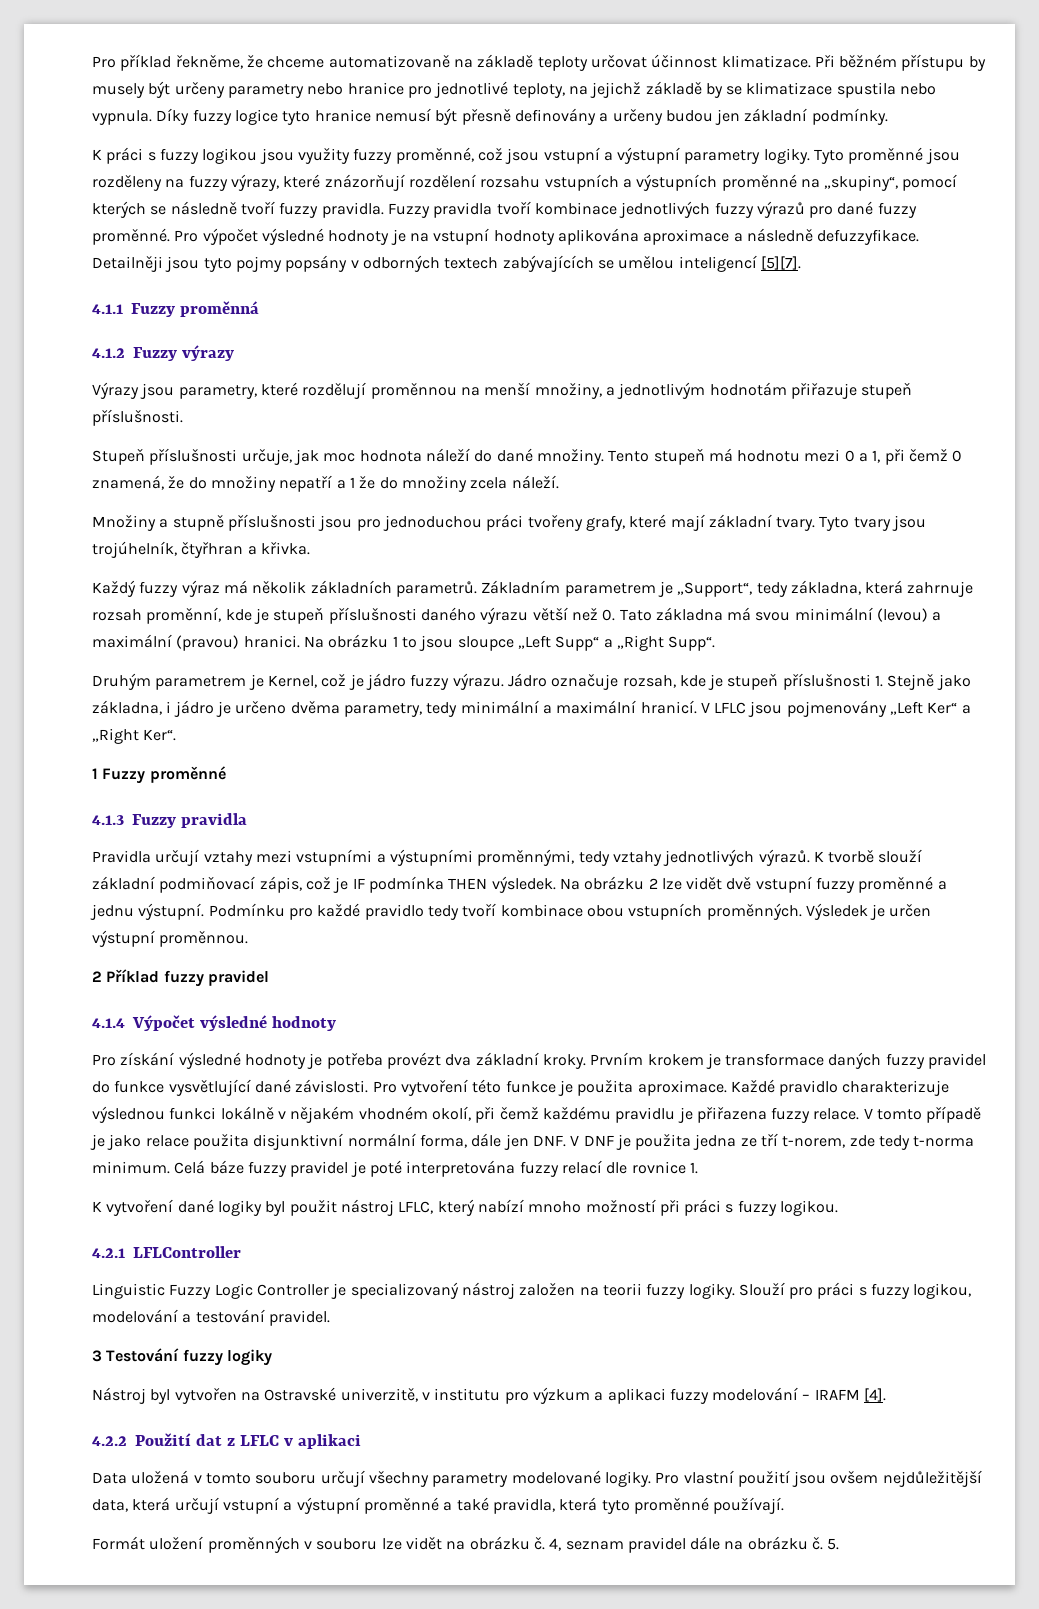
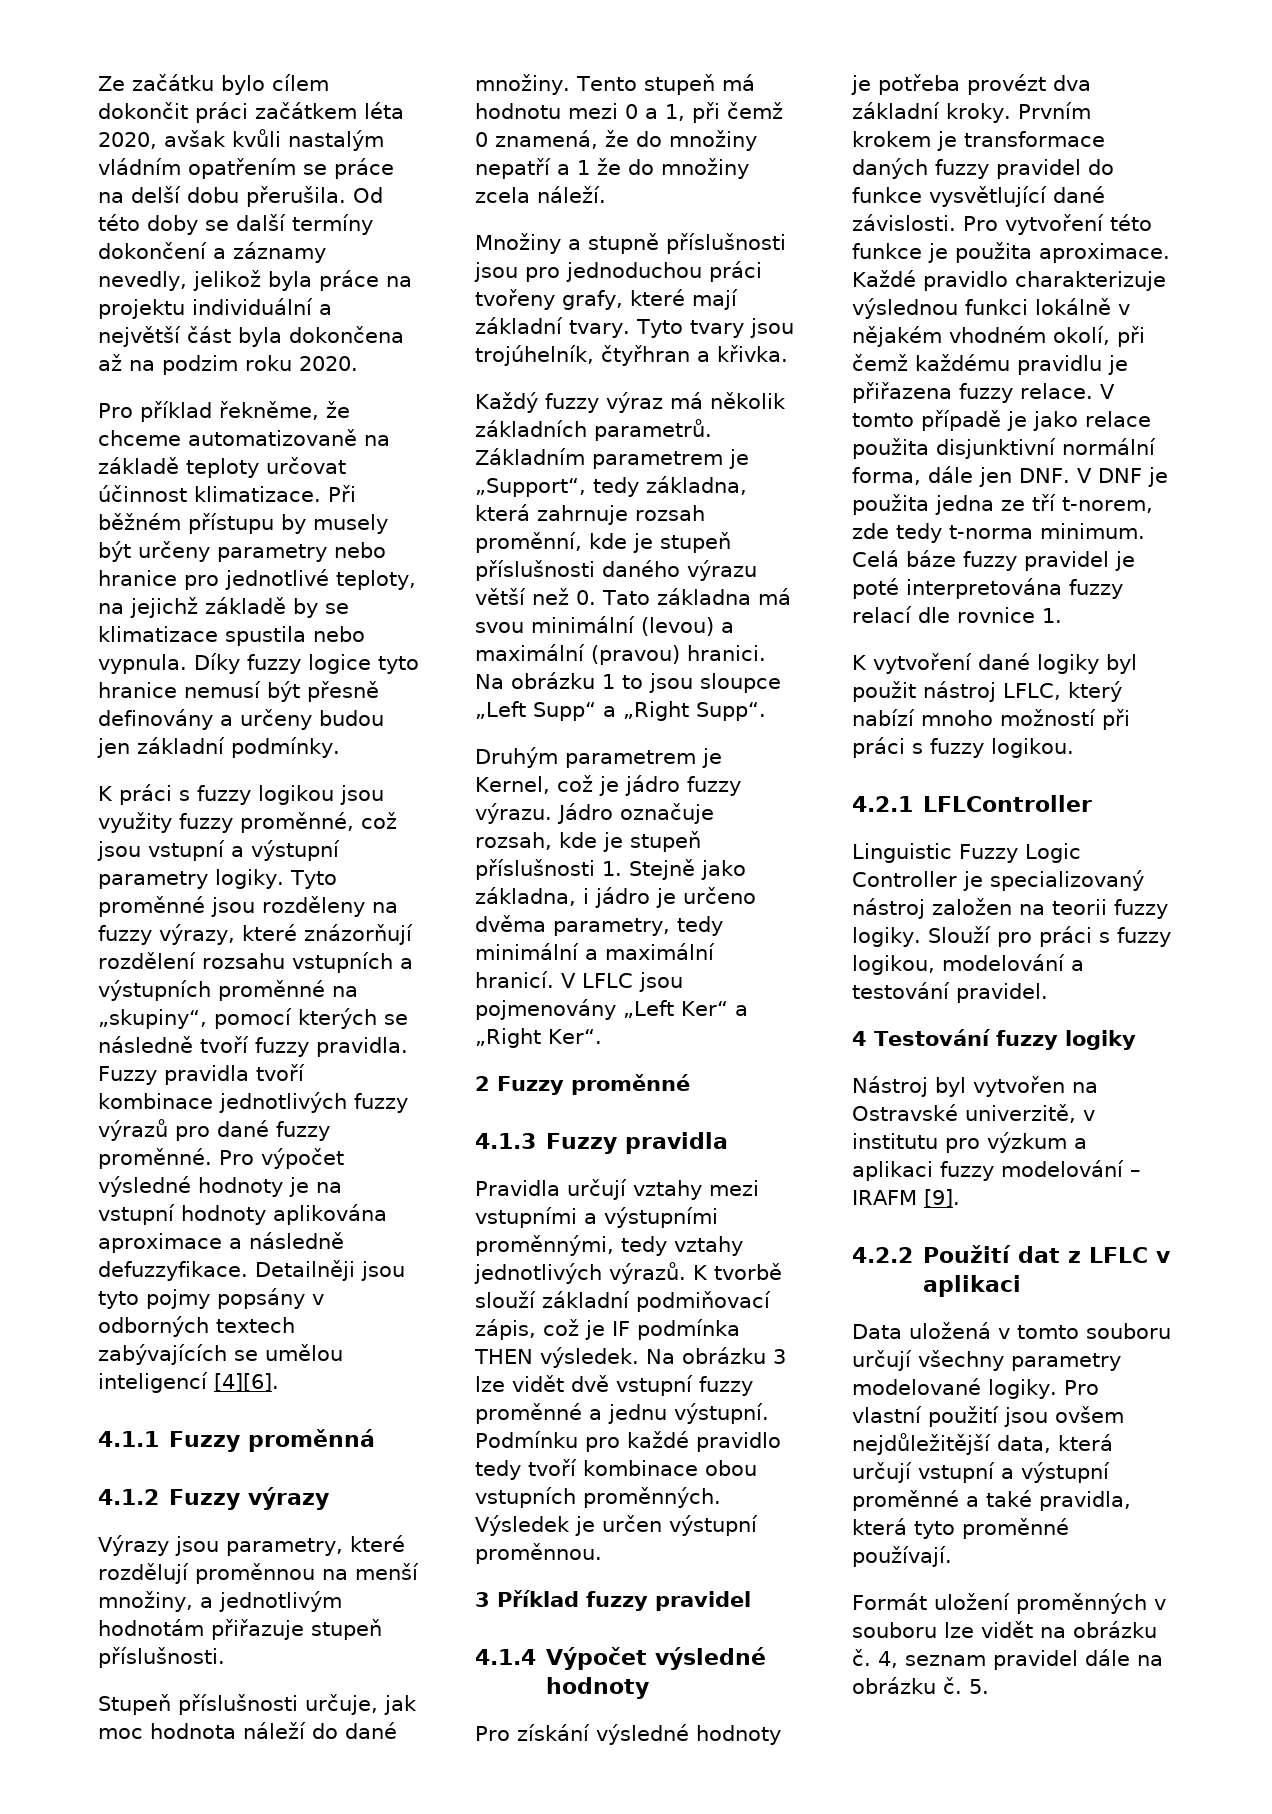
(92, 62) none -> [98,74,329,95] [98,102,404,123] [98,129,384,151] [98,158,394,179] [98,186,383,207] [98,214,373,235] [98,242,326,263] [98,270,412,291] [98,298,332,319] [98,326,404,347] [98,354,358,375] Ze začátku bylo cílem dokončit práci začátkem léta 2020, avšak kvůli nastalým vládním opatřením se práce na delší dobu přerušila. Od této doby se další termíny dokončení a záznamy nevedly, jelikož byla práce na projektu individuální a největší část byla dokončena až na podzim roku 2020. //
[760,256,801,270] [5][7]. -> [214,1373,279,1392] [4][6].
[92,768,98,779] 1 -> [475,1076,490,1091] 2
[648,878,658,889] 2 -> [772,1349,786,1364] 3
[92,971,102,982] 2 -> [475,1592,490,1607] 3
[92,1350,102,1362] 3 -> [852,1031,867,1046] 4
[864,1388,887,1402] [4]. -> [923,1189,960,1208] [9].

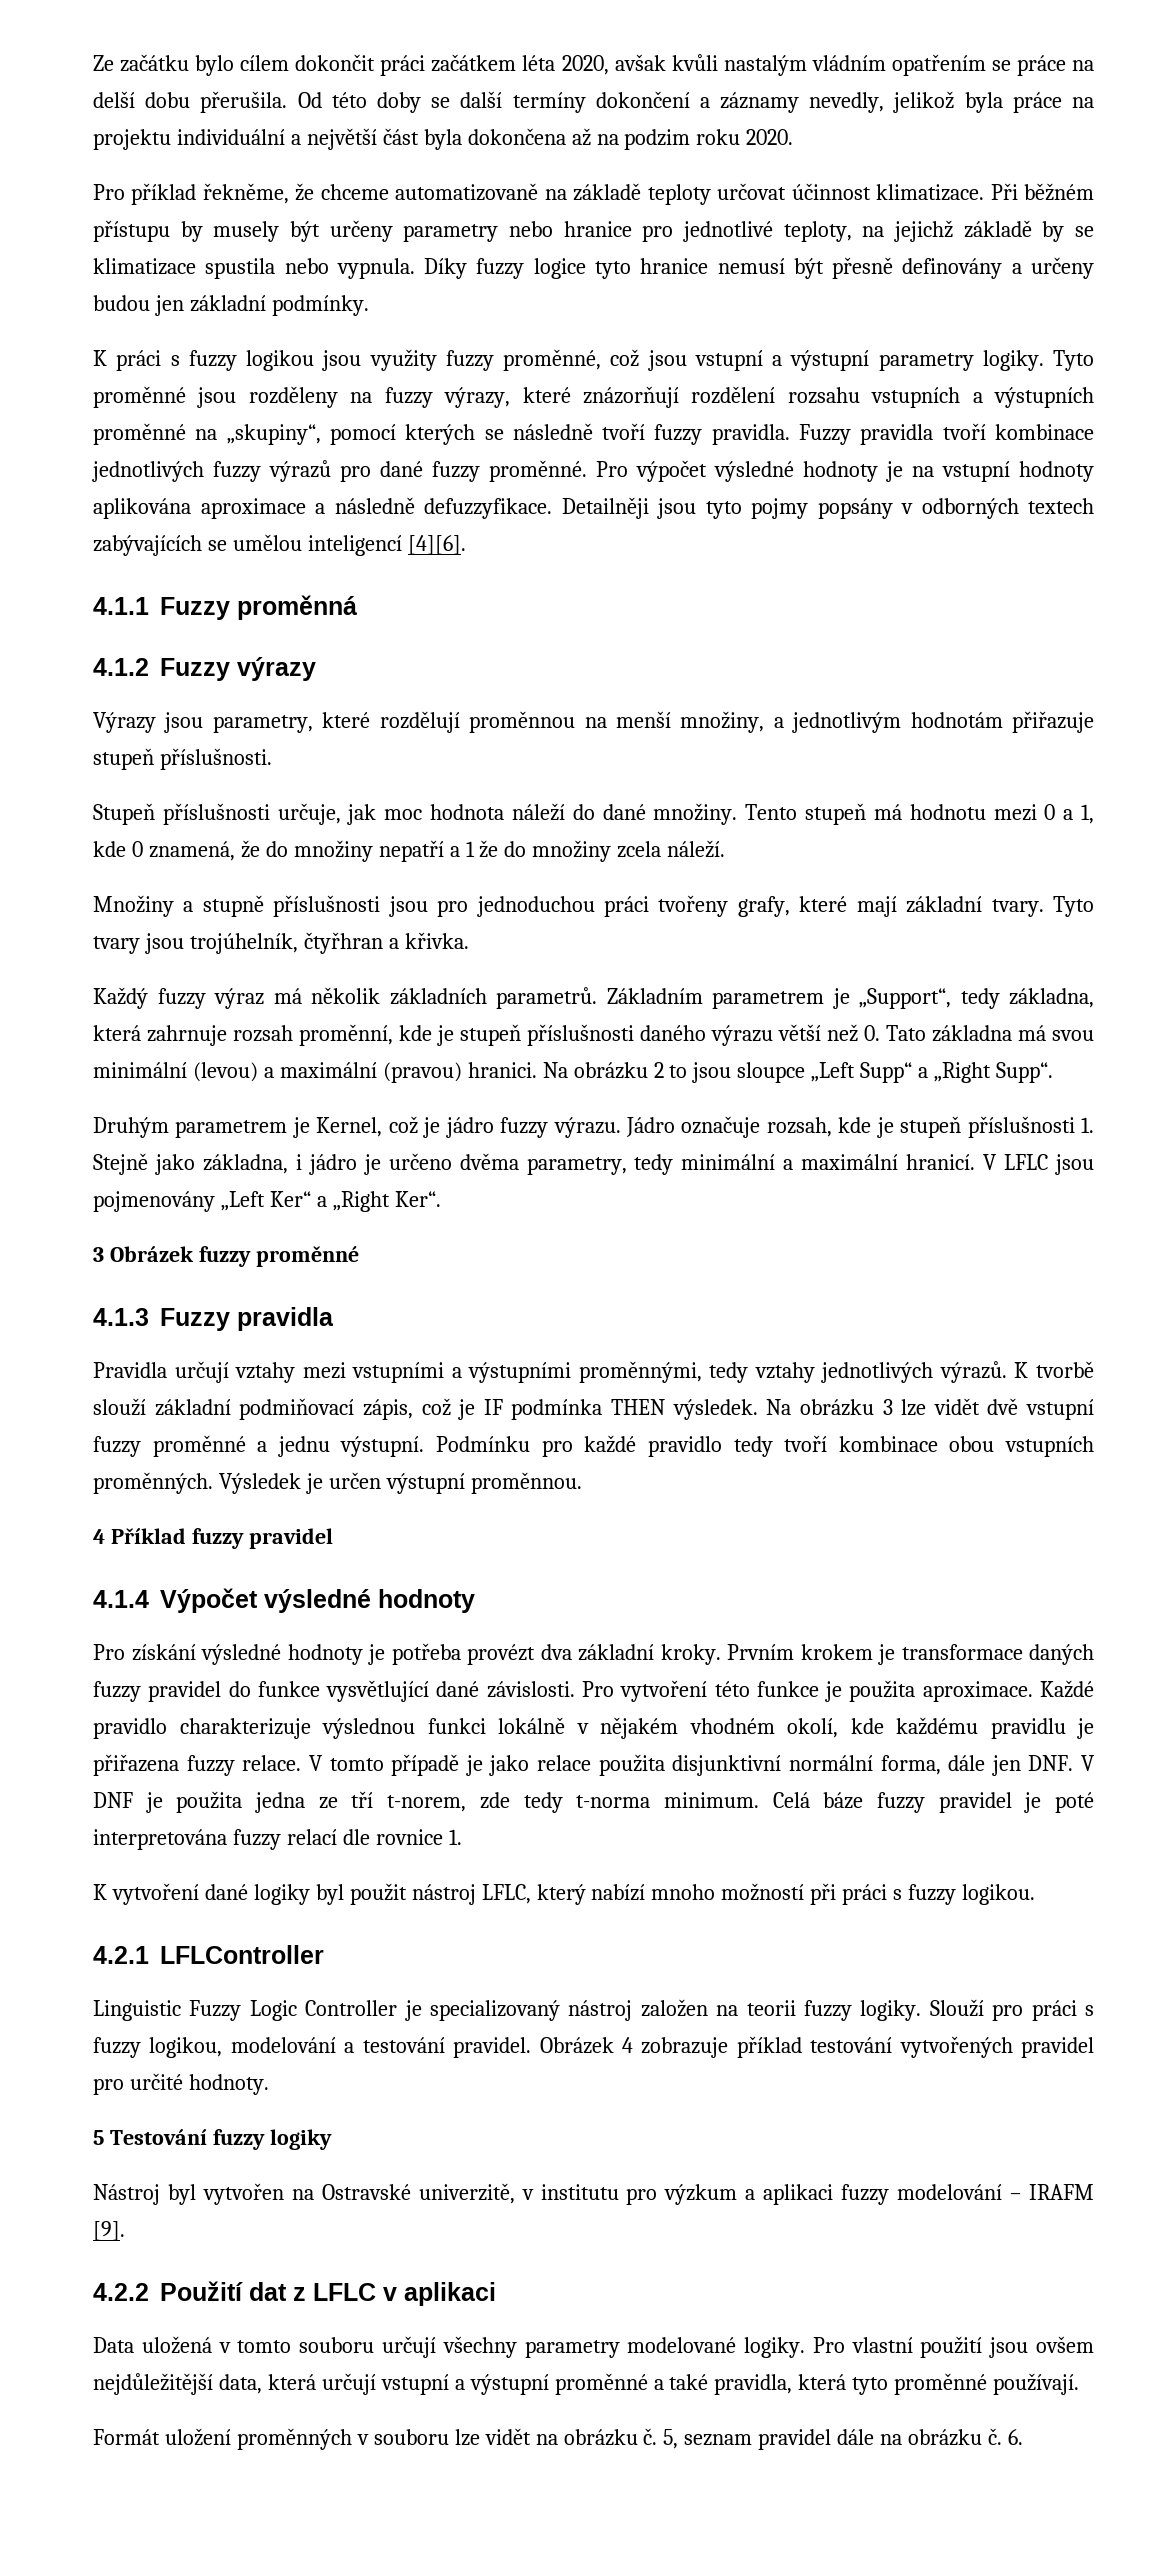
[692,102,783,123] při čemž -> [93,841,126,857] kde
[601,674,615,689] 1 -> [653,1062,664,1078] 2
[475,1076,564,1095] 2 Fuzzy -> [93,1246,251,1267] 3 Obrázek fuzzy
[475,1592,490,1607] 3 -> [93,1529,105,1544] 4
[1116,326,1145,347] [852,354,908,371] při čemž -> [850,1718,884,1734] kde
[852,1031,867,1046] // 4 -> [539,2036,1094,2058] [93,2073,269,2095] [93,2130,104,2145] Obrázek 4 zobrazuje příklad testování vytvořených pravidel pro určité hodnoty. // 5
[878,1651,898,1668] 4, -> [663,2429,679,2449] 5,
[968,1679,989,1694] 5. -> [1007,2429,1023,2445] 6.

